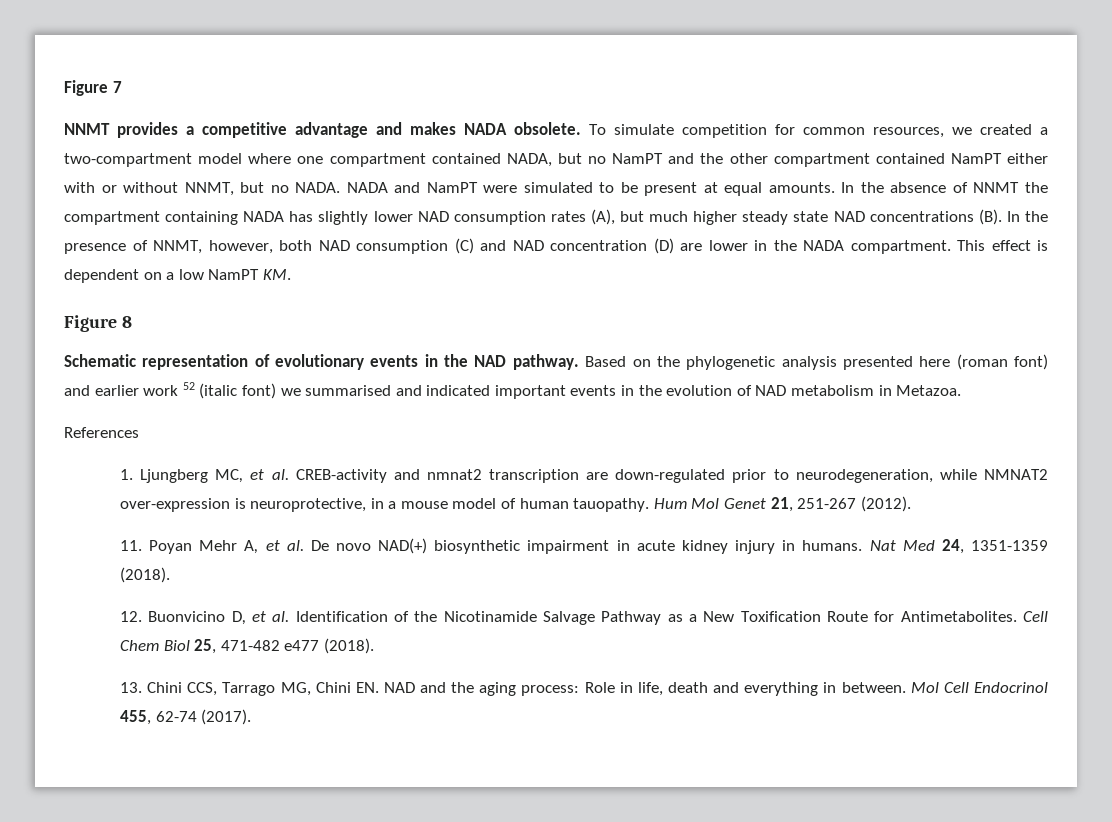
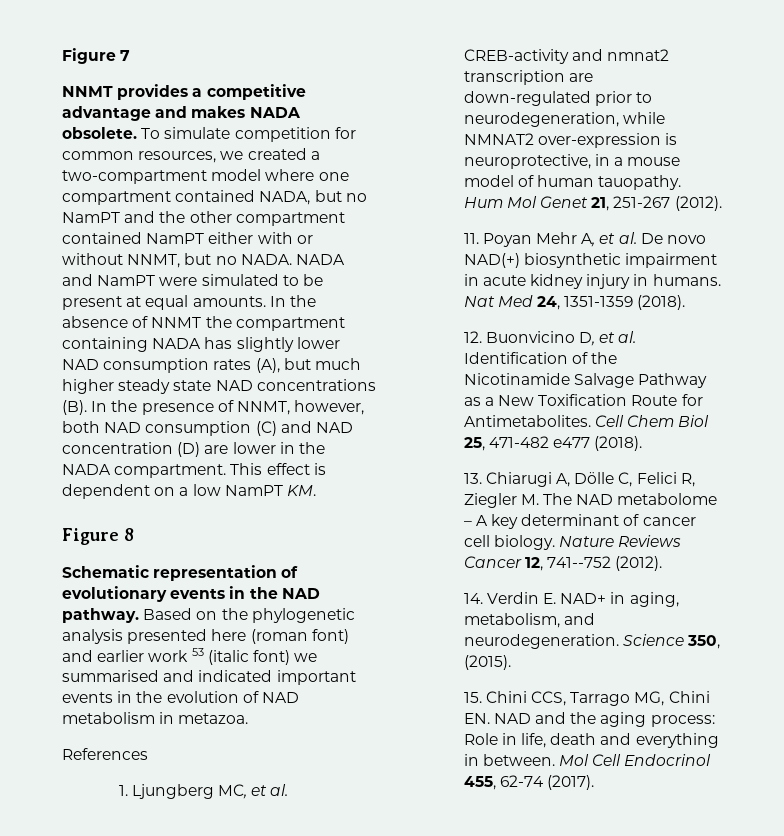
[182,382,195,390] 52 -> [191,648,204,656] 53
[896,385,962,396] Metazoa. -> [178,713,249,724] metazoa.
(142, 687) none -> [485,472,695,487] [463,493,718,508] [463,514,696,529] [463,535,682,550] [463,556,663,571] [463,592,679,607] [463,613,595,628] [463,634,720,649] [463,655,511,670] [463,692,482,703] Chiarugi A, Dölle C, Felici R, Ziegler M. The NAD metabolome – A key determinant of cancer cell biology. Nature Reviews Cancer 12, 741--752 (2012). // 14. Verdin E. NAD+ in aging, metabolism, and neurodegeneration. Science 350, (2015). // 15.

